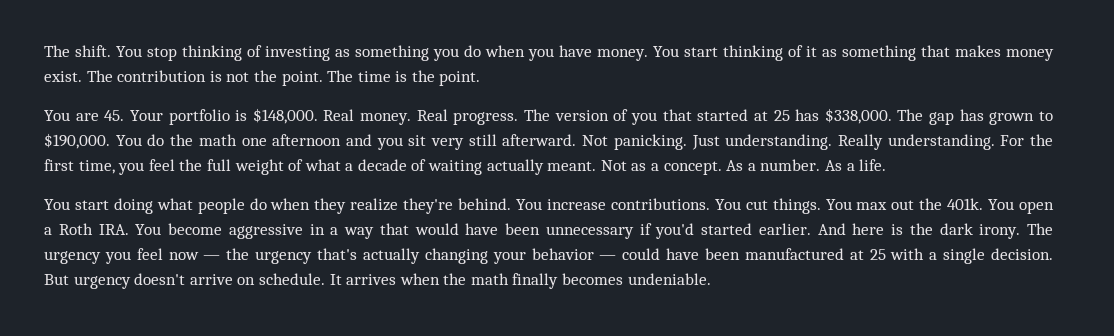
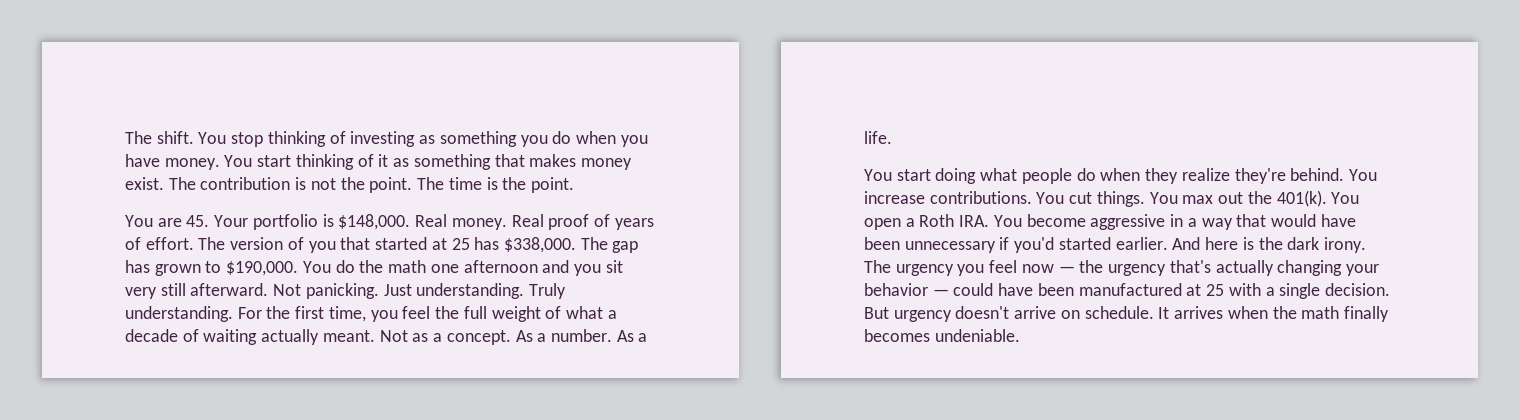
[453,112,519,125] progress. -> [548,214,654,230] [125,237,194,250] proof of years of effort.
[837,134,883,150] Really -> [529,283,567,299] Truly
[947,198,984,210] 401k. -> [1276,190,1327,207] 401(k).

